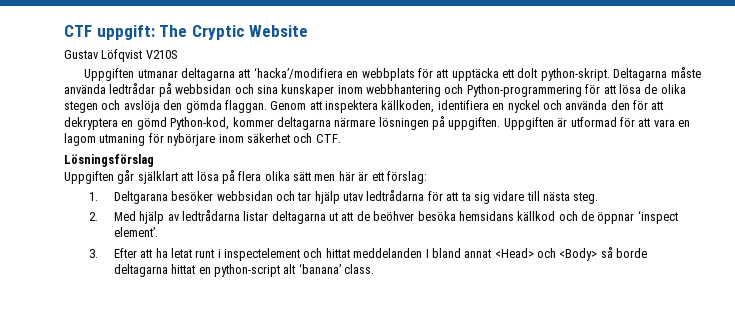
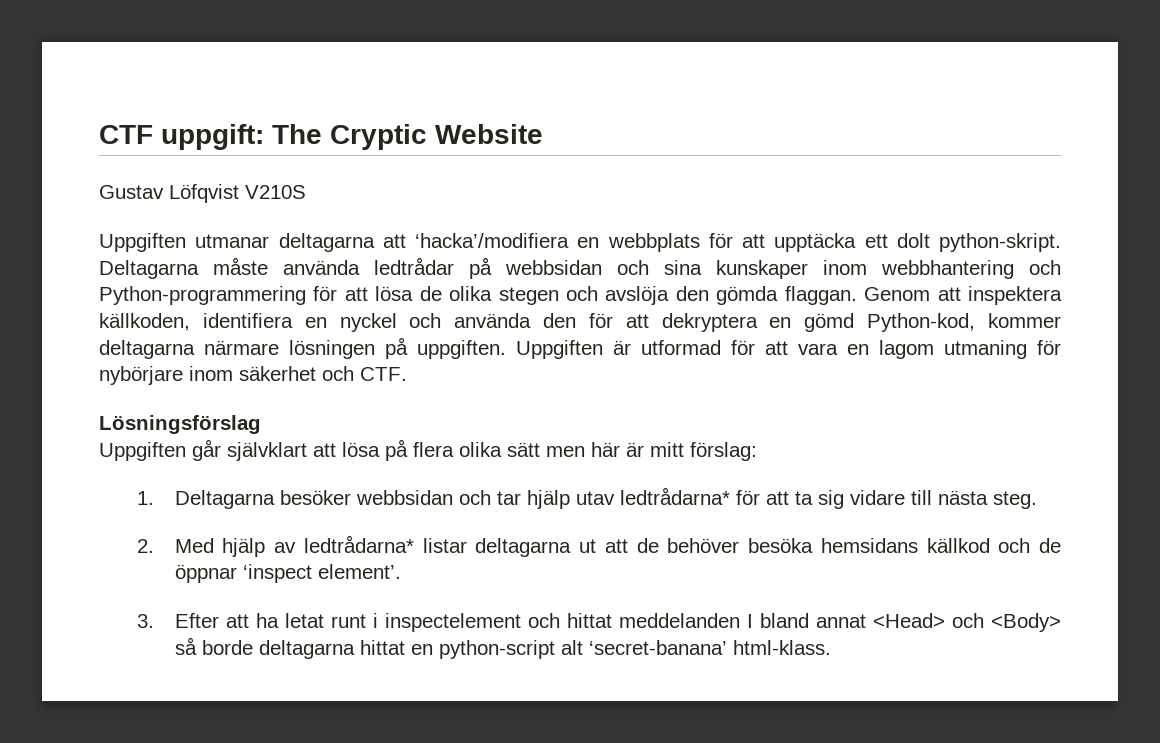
[137,171,178,184] själklart -> [227,442,307,461] självklart
[371,172,384,181] ett -> [650,442,684,457] mitt
[113,191,168,204] Deltgarana -> [174,490,275,509] Deltagarna
[366,190,425,201] ledtrådarna -> [619,487,730,505] ledtrådarna*
[181,210,240,221] ledtrådarna -> [303,535,414,553] ledtrådarna*
[373,211,415,221] beöhver -> [667,538,740,553] behöver
[298,263,375,274] ‘banana’ class. -> [588,640,831,655] ‘secret-banana’ html-klass.

